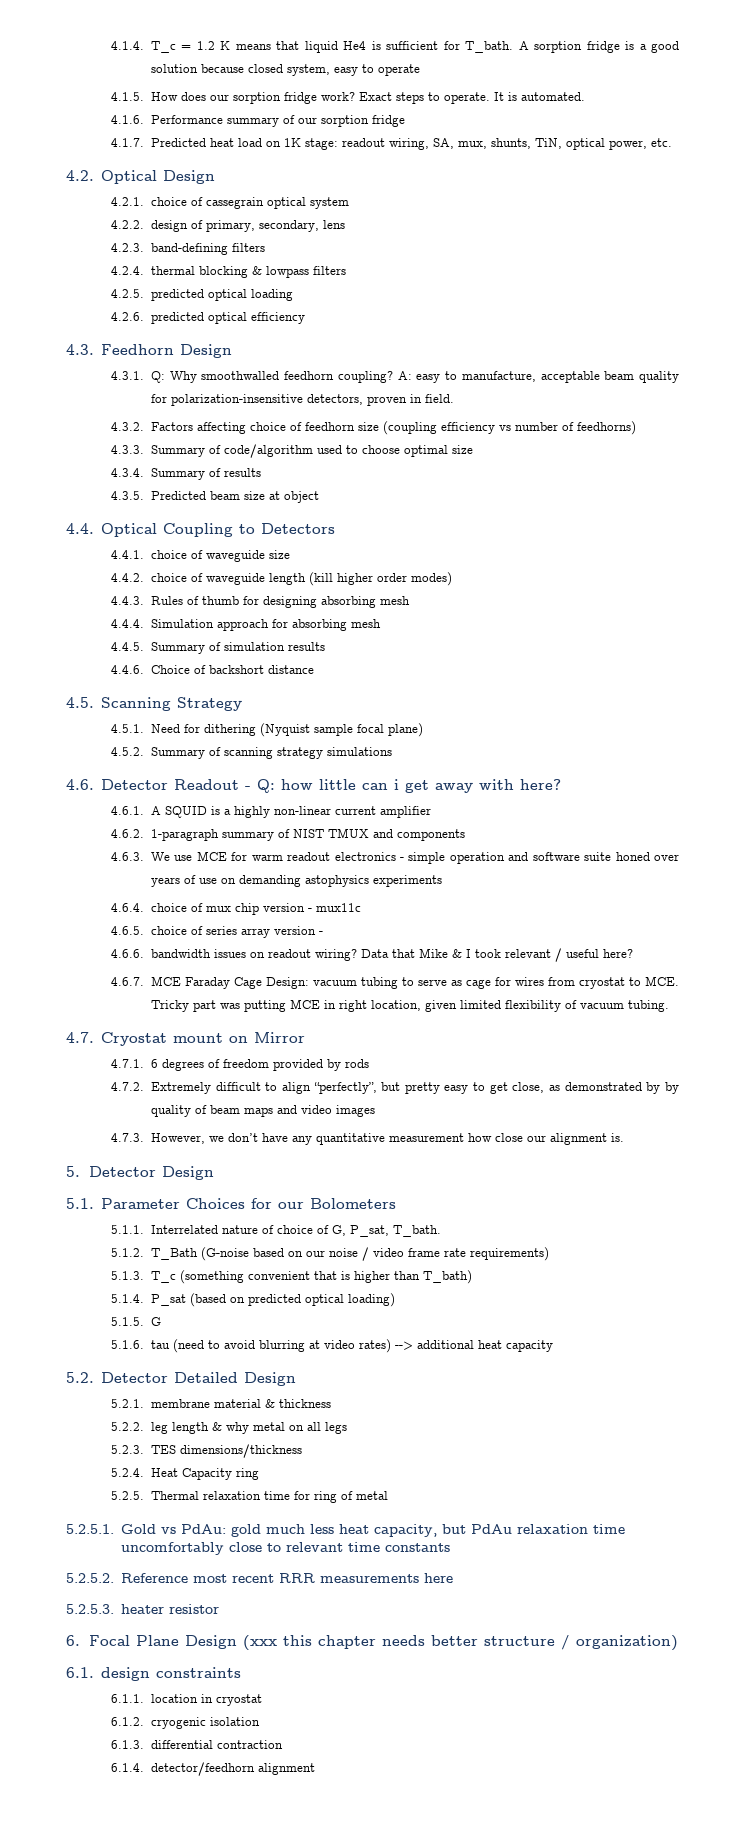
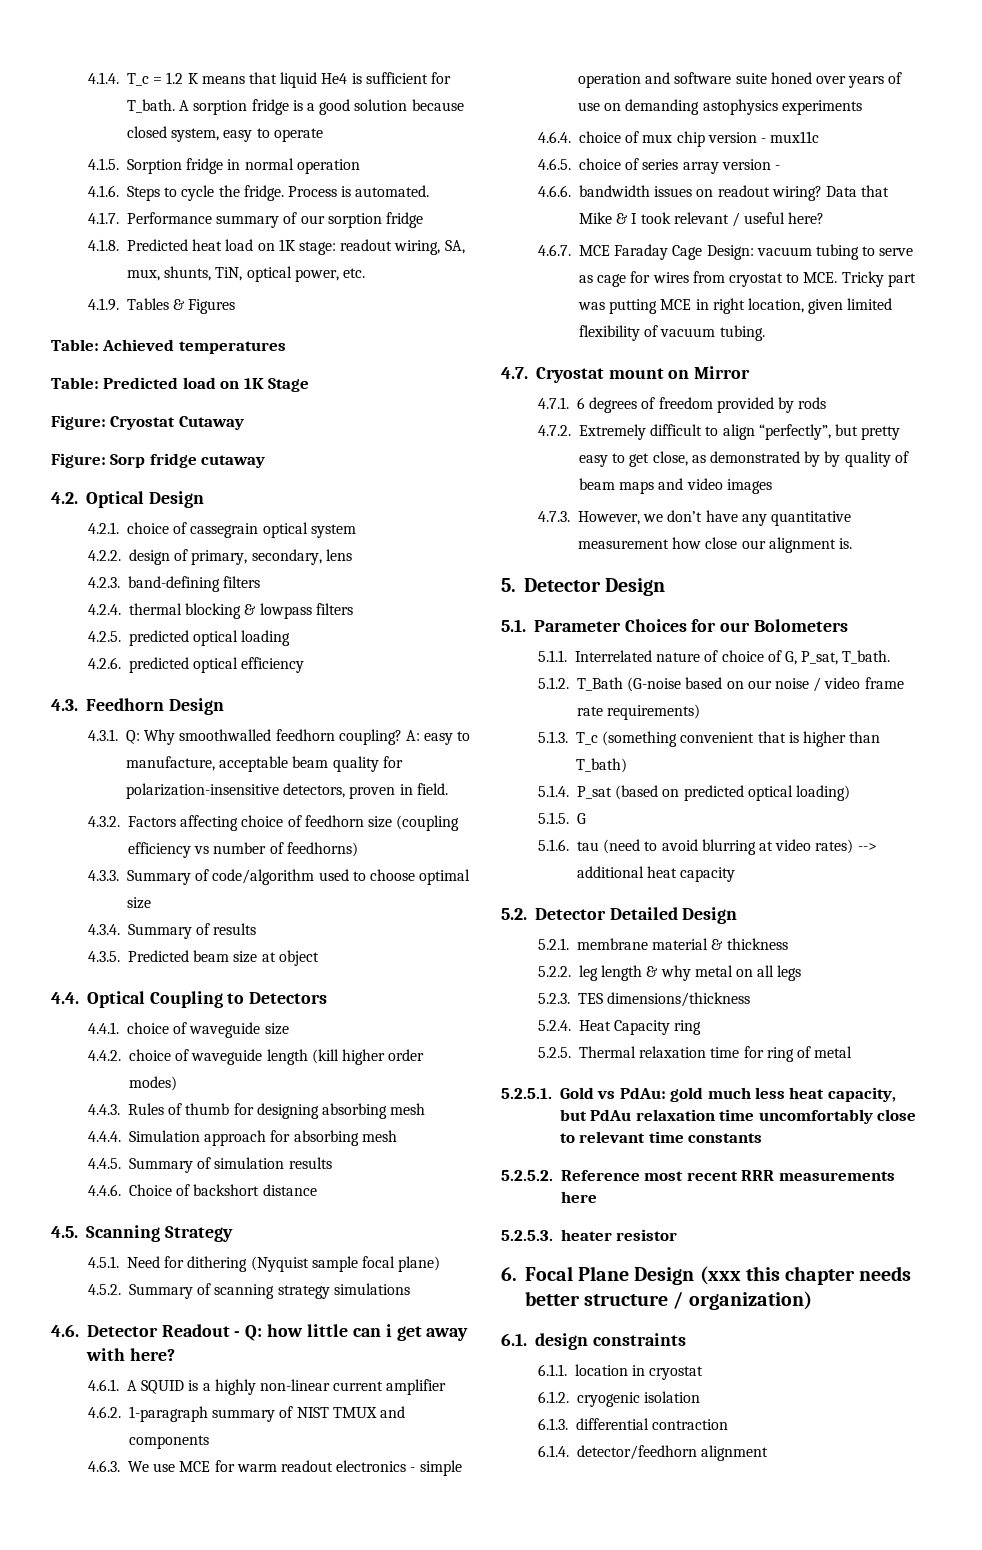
[150,92,504,104] How does our sorption fridge work? Exact steps to operate. It -> [127,158,360,174] [88,185,337,201] Sorption fridge in normal operation // 4.1.6. Steps to cycle the fridge. Process
[111,115,145,124] 4.1.6. -> [88,212,120,224] 4.1.7.
[111,138,145,147] 4.1.7. -> [88,239,120,251] 4.1.8.
(672, 142) none -> [88,298,236,314] [51,339,286,354] [51,377,310,392] [51,415,244,430] [51,453,266,468] // 4.1.9. Tables & Figures // Table: Achieved temperatures // Table: Predicted load on 1K Stage // Figure: Cryostat Cutaway // Figure: Sorp fridge cutaway

